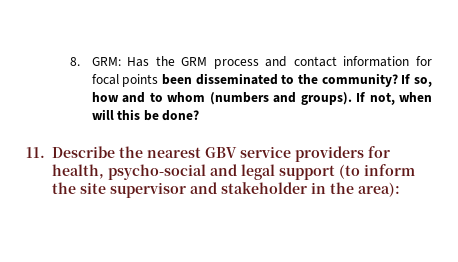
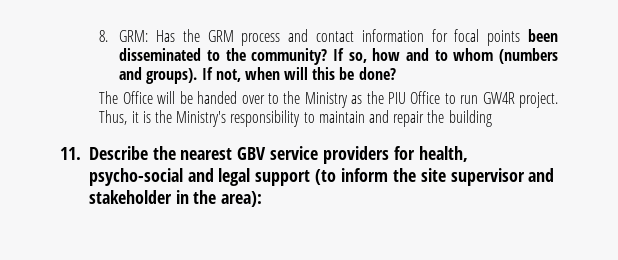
(200, 115) none -> [99,91,558,108] [99,110,492,127] // The Office will be handed over to the Ministry as the PIU Office to run GW4R project. Thus, it is the Ministry's responsibility to maintain and repair the building

